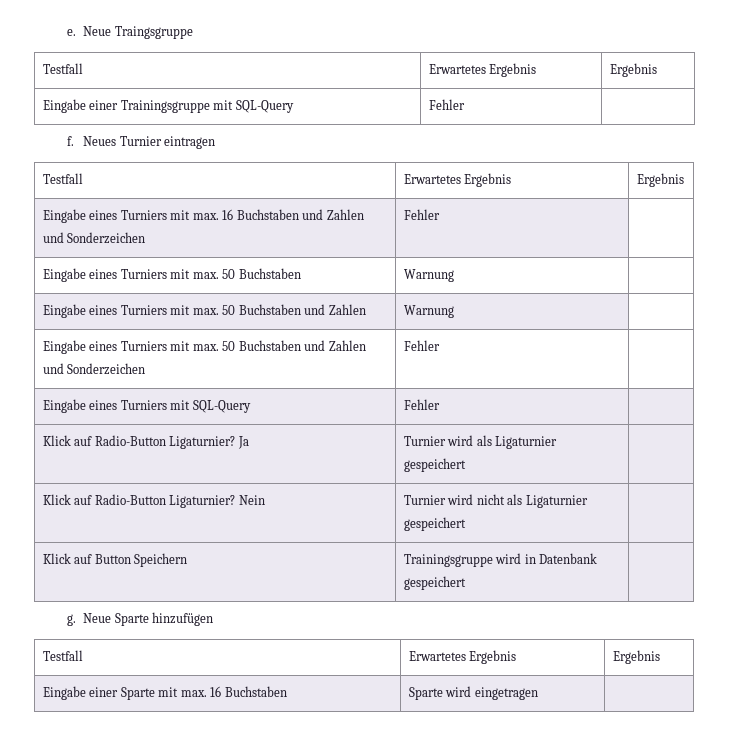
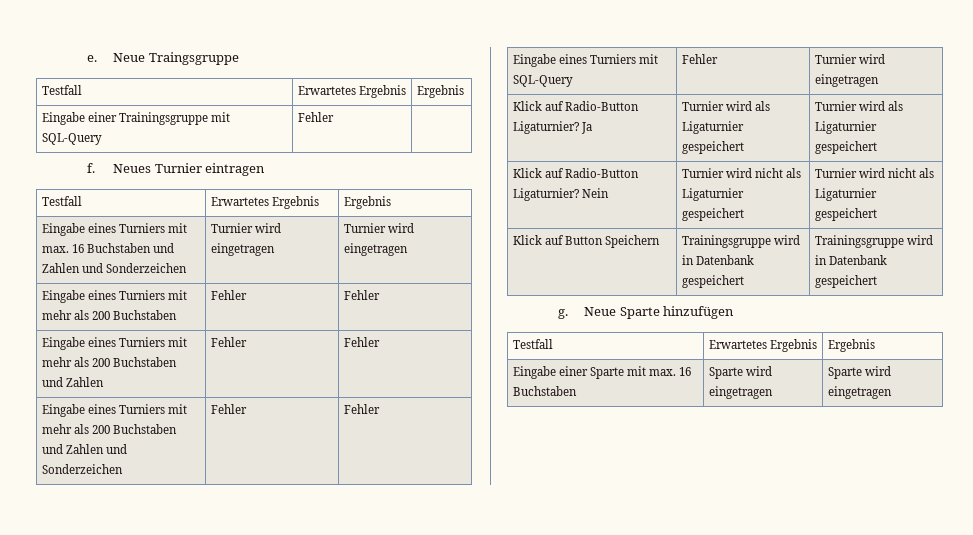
[403,209,440,220] [42,268,301,282] [403,269,454,282] [42,304,236,318] Fehler | // Eingabe eines Turniers mit max. 50 Buchstaben | Warnung | // Eingabe eines Turniers mit max. 50 -> [210,223,281,233] [210,243,275,256] [343,223,414,233] [343,243,408,256] [41,290,188,303] [41,310,178,320] [210,290,247,300] [343,290,380,300] [41,337,188,350] [41,357,111,367] Turnier wird eingetragen | Turnier wird eingetragen // Eingabe eines Turniers mit mehr als 200 Buchstaben | Fehler | Fehler // Eingabe eines Turniers mit mehr als 200
[403,305,454,318] [42,340,366,354] [42,363,146,375] [403,340,440,351] Warnung | // Eingabe eines Turniers mit max. 50 Buchstaben und Zahlen und Sonderzeichen | Fehler | -> [210,337,247,347] [343,337,380,347] [41,404,188,417] [41,424,178,434] [41,444,128,454] [41,464,123,474] [210,404,247,414] [343,404,380,414] Fehler | Fehler // Eingabe eines Turniers mit mehr als 200 Buchstaben und Zahlen und Sonderzeichen | Fehler | Fehler
(440, 404) none -> [814,54,885,64] [814,74,879,87] Turnier wird eingetragen
(466, 465) none -> [814,101,904,111] [814,121,877,134] [814,141,877,154] Turnier wird als Ligaturnier gespeichert
(466, 524) none -> [814,168,935,178] [814,188,877,201] [814,208,877,221] Turnier wird nicht als Ligaturnier gespeichert
(466, 583) none -> [814,235,933,248] [814,255,887,265] [814,275,877,288] Trainingsgruppe wird in Datenbank gespeichert
(538, 693) none -> [827,366,891,379] [827,386,892,399] Sparte wird eingetragen

